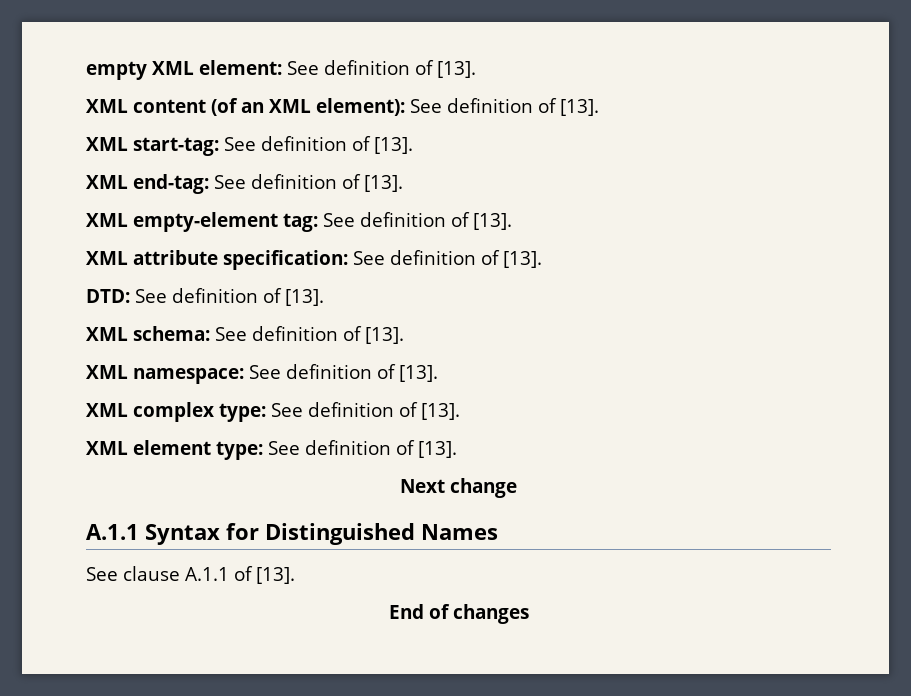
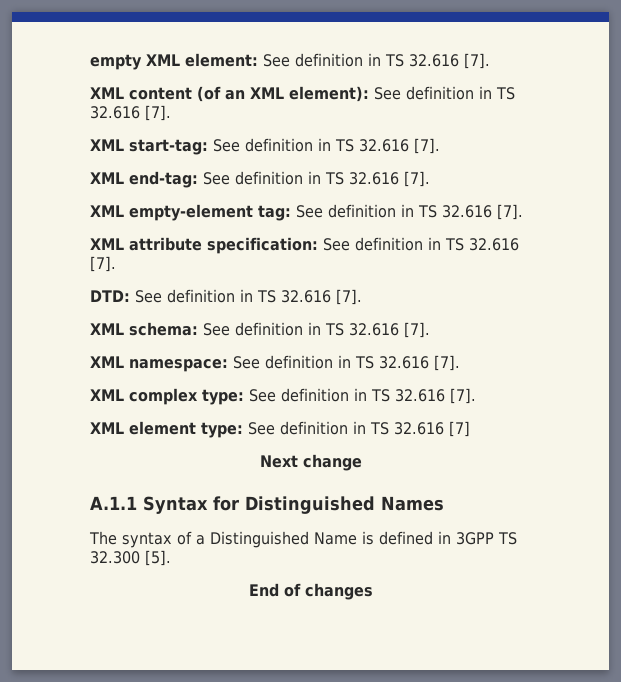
[415,60,476,78] of [13]. -> [368,53,490,69] in TS 32.616 [7].
[538,98,599,116] of [13]. -> [479,86,515,100] [90,105,171,121] in TS 32.616 [7].
[352,136,413,154] of [13]. -> [318,138,440,154] in TS 32.616 [7].
[342,174,403,192] of [13]. -> [308,171,430,187] in TS 32.616 [7].
[451,212,512,230] of [13]. -> [401,204,523,220] in TS 32.616 [7].
[481,250,542,268] of [13]. -> [428,237,519,251] [90,256,116,272] in TS 32.616 [7].
[263,288,324,306] of [13]. -> [240,289,362,305] in TS 32.616 [7].
[343,326,404,344] of [13]. -> [308,322,430,338] in TS 32.616 [7].
[377,364,438,382] of [13]. -> [338,355,460,371] in TS 32.616 [7].
[399,402,460,420] of [13]. -> [354,388,476,404] in TS 32.616 [7].
[396,440,457,458] of [13]. -> [353,421,470,437] in TS 32.616 [7]
[86,566,295,584] See clause A.1.1 of [13]. -> [89,531,517,548] [90,550,171,566] The syntax of a Distinguished Name is defined in 3GPP TS 32.300 [5].

